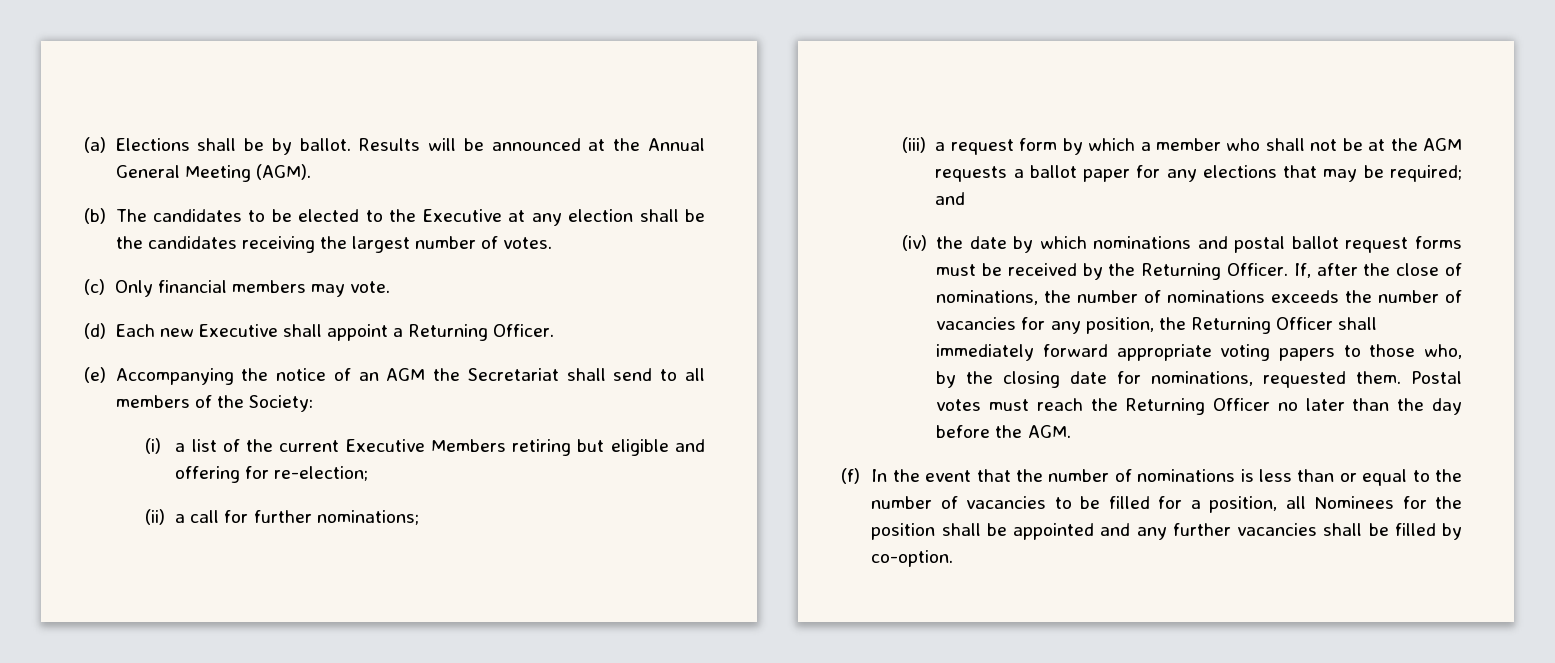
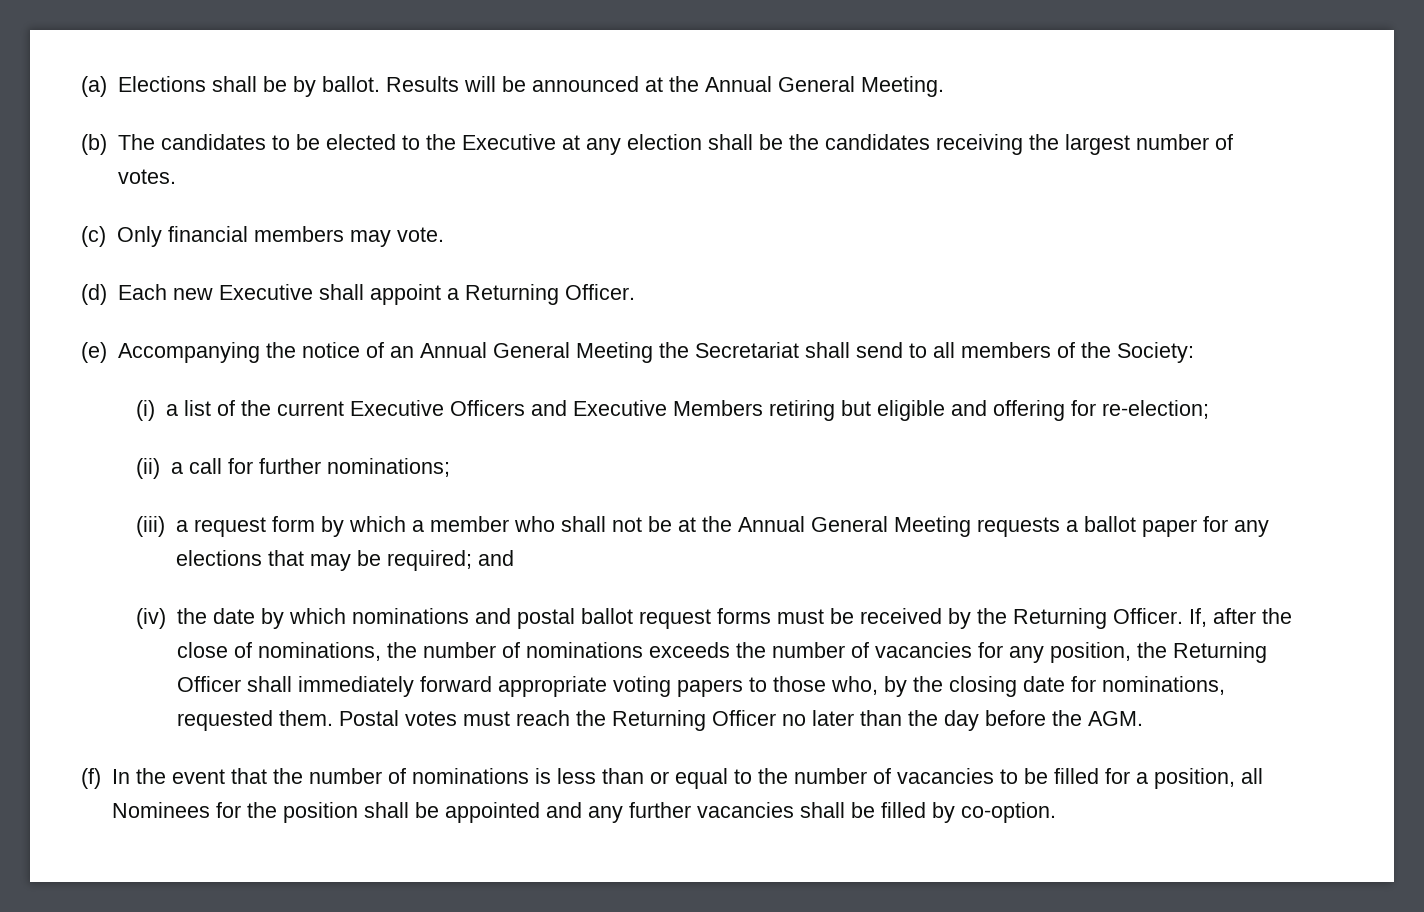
[184,164,311,182] Meeting (AGM). -> [860,76,944,97] Meeting.
[386,368,426,381] AGM -> [419,342,653,363] Annual General Meeting
(425, 445) none -> [449,400,667,416] Officers and Executive
[1423,138,1462,151] AGM -> [737,516,971,537] Annual General Meeting

